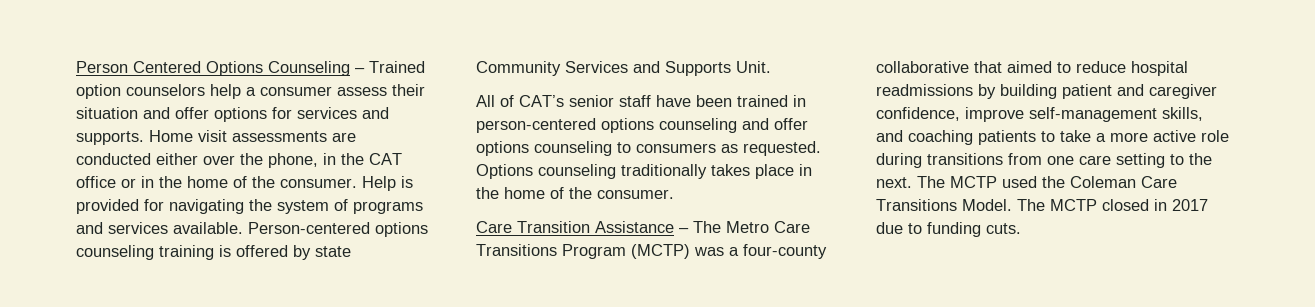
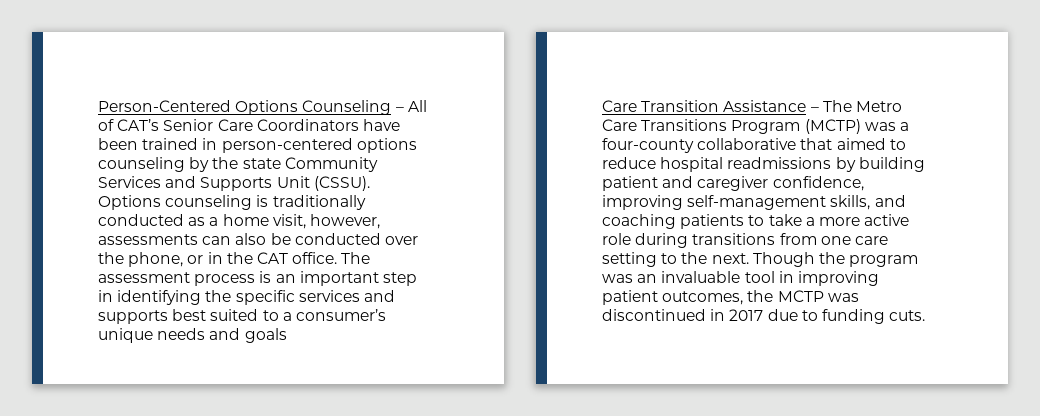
[76,61,201,73] Person Centered -> [98,100,231,112] Person-Centered
[369,61,425,73] [76,84,425,99] [76,107,389,122] [76,130,356,145] [76,153,402,168] [76,176,413,191] [76,199,423,214] [76,222,428,237] [76,245,351,260] [476,61,771,76] [476,95,651,107] Trained option counselors help a consumer assess their situation and offer options for services and supports. Home visit assessments are conducted either over the phone, in the CAT office or in the home of the consumer. Help is provided for navigating the system of programs and services available. Person-centered options counseling training is offered by state Community Services and Supports Unit. // All of CAT’s senior staff -> [407,100,427,112] [98,119,359,131] All of CAT’s Senior Care Coordinators
[742,118,808,130] [476,141,821,156] [476,164,812,179] [476,187,674,199] and offer options counseling to consumers as requested. Options counseling traditionally takes place in the home of the consumer. -> [189,157,378,172] [98,176,370,191] [98,195,366,210] [98,214,380,229] [98,233,418,245] [98,252,371,267] [98,271,417,286] [98,290,395,305] [98,309,386,324] [98,328,287,343] by the state Community Services and Supports Unit (CSSU). Options counseling is traditionally conducted as a home visit, however, assessments can also be conducted over the phone, or in the CAT office. The assessment process is an important step in identifying the specific services and supports best suited to a consumer’s unique needs and goals
[965,107,1024,122] improve -> [602,195,683,210] improving
[917,176,1177,188] [876,199,1149,211] The MCTP used the Coleman Care Transitions Model. The MCTP closed -> [752,252,919,267] [602,271,879,286] [602,290,859,305] [602,309,706,321] Though the program was an invaluable tool in improving patient outcomes, the MCTP was discontinued

